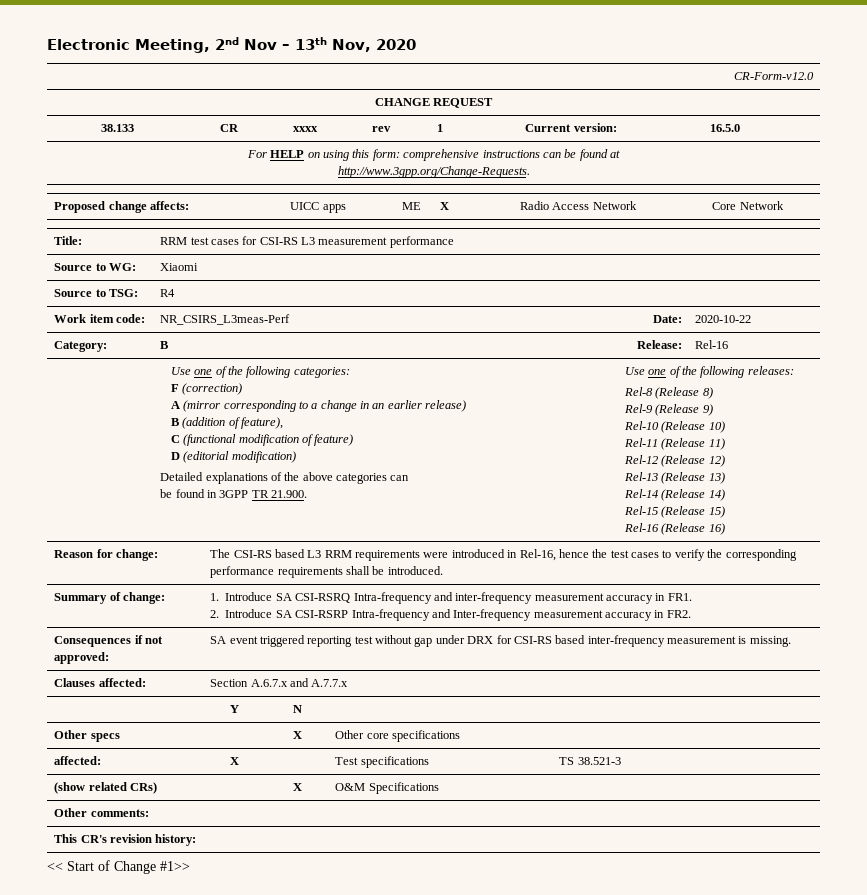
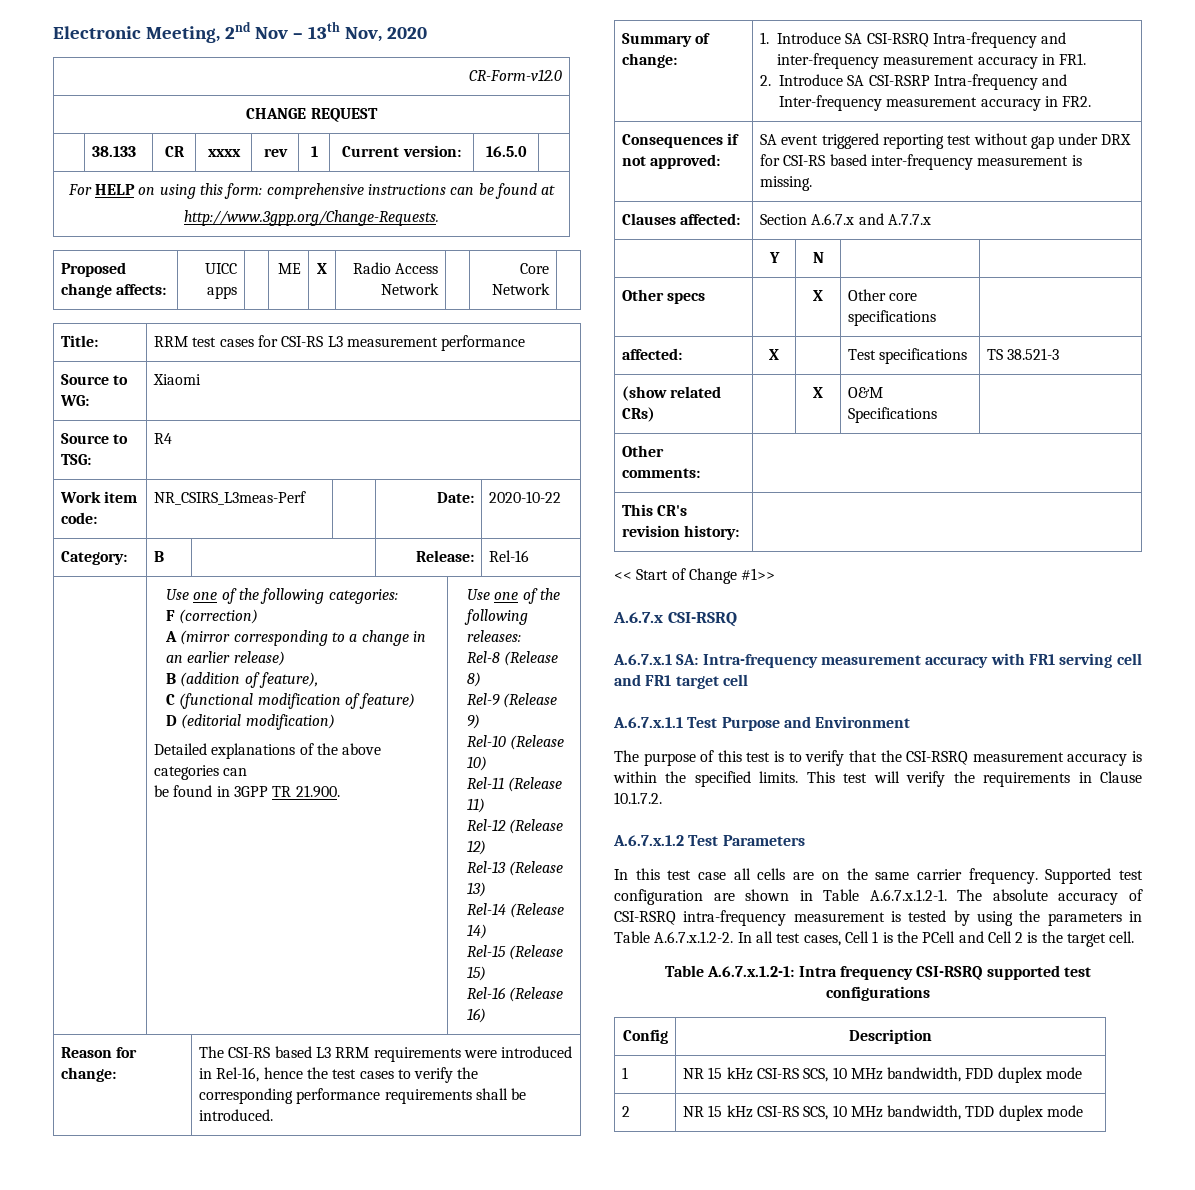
(190, 866) none -> [613,612,737,627] [613,653,1142,668] [614,674,748,689] [613,716,911,731] [614,750,1142,766] [613,771,1142,787] [614,792,662,804] [613,835,805,846] [614,868,1143,884] [614,889,1143,905] [614,910,1142,926] [614,931,1135,947] [665,965,1091,980] [826,986,930,1001] [622,1029,668,1044] [849,1029,932,1044] [621,1067,628,1079] [682,1067,1083,1083] [621,1106,630,1117] [682,1105,1084,1121] // A.6.7.x CSI-RSRQ // A.6.7.x.1 SA: Intra-frequency measurement accuracy with FR1 serving cell and FR1 target cell // A.6.7.x.1.1 Test Purpose and Environment // The purpose of this test is to verify that the CSI-RSRQ measurement accuracy is within the specified limits. This test will verify the requirements in Clause 10.1.7.2. // A.6.7.x.1.2 Test Parameters // In this test case all cells are on the same carrier frequency. Supported test configuration are shown in Table A.6.7.x.1.2-1. The absolute accuracy of CSI-RSRQ intra-frequency measurement is tested by using the parameters in Table A.6.7.x.1.2-2. In all test cases, Cell 1 is the PCell and Cell 2 is the target cell. // Table A.6.7.x.1.2-1: Intra frequency CSI-RSRQ supported test configurations // Config | Description // 1 | NR 15 kHz CSI-RS SCS, 10 MHz bandwidth, FDD duplex mode // 2 | NR 15 kHz CSI-RS SCS, 10 MHz bandwidth, TDD duplex mode

